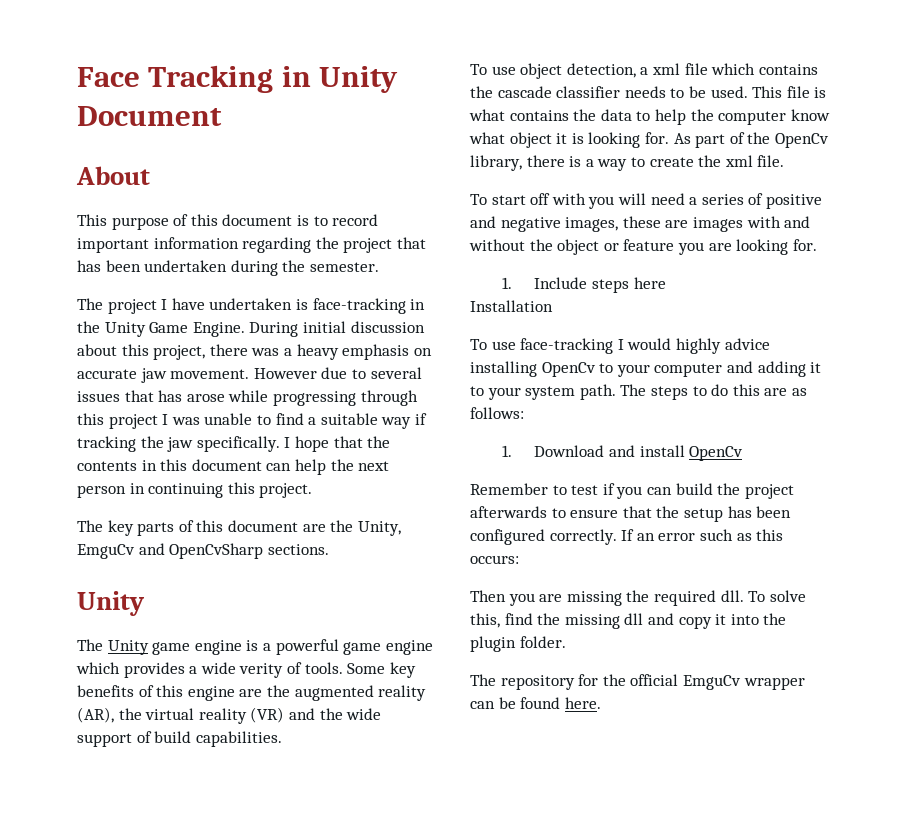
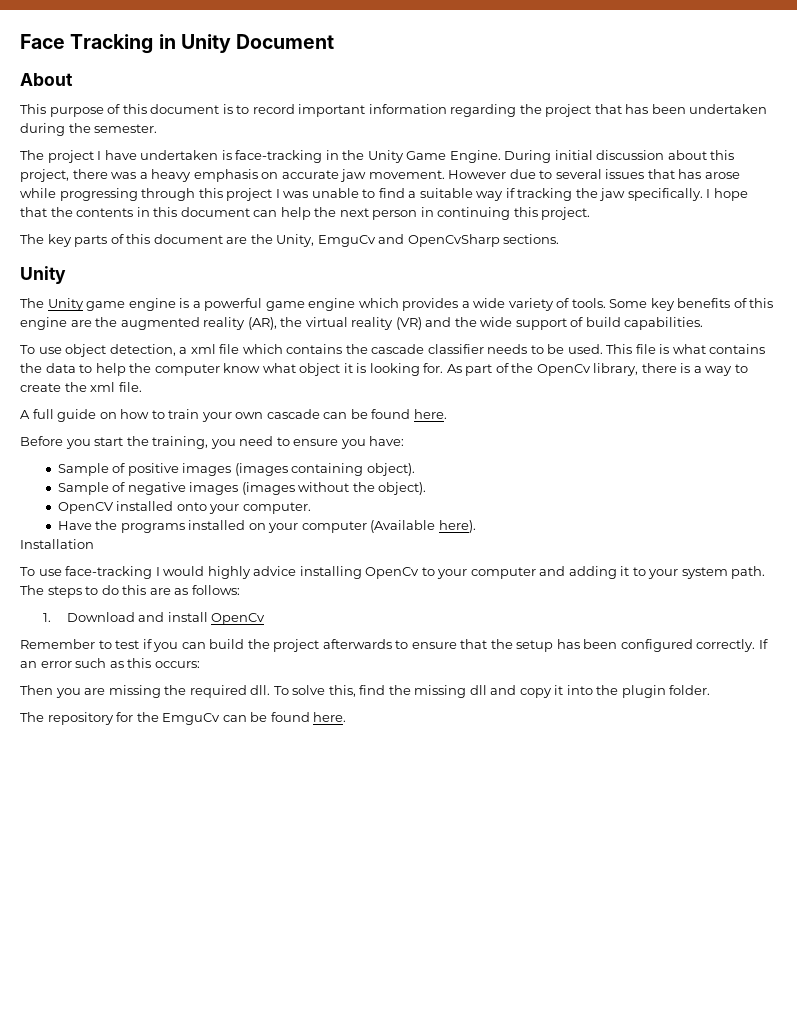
[239,663,284,678] verity -> [508,298,554,311] variety
[470,193,822,209] [470,216,811,232] [469,239,817,255] [502,277,666,293] To start off with you will need a series of positive and negative images, these are images with and without the object or feature you are looking for. // 1. Include steps here -> [20,409,447,422] [20,436,405,449] [57,463,415,476] [57,482,427,495] [57,501,311,514] [57,520,476,533] A full guide on how to train your own cascade can be found here. // Before you start the training, you need to ensure you have: // Sample of positive images (images containing object). // Sample of negative images (images without the object). // OpenCV installed onto your computer. // Have the programs installed on your computer (Available here).
[630,674,805,690] official EmguCv wrapper -> [162,713,221,725] EmguCv

